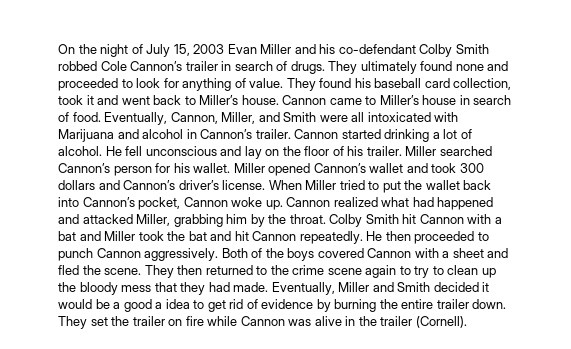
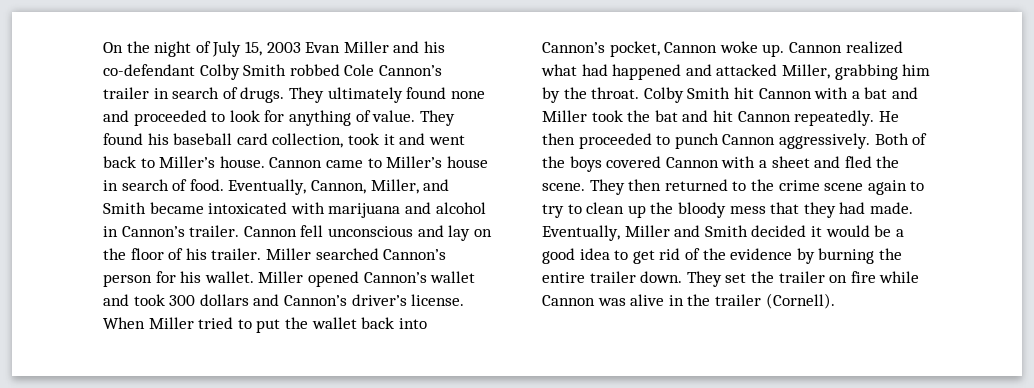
[319,112,365,122] were all -> [149,202,204,214] became
[58,129,114,142] Marijuana -> [328,203,401,218] marijuana
[341,129,472,142] [58,146,122,156] started drinking a lot of alcohol. He -> (297, 231) none
[155,302,163,309] a -> (575, 256) none
(258, 304) none -> [702,248,726,260] the

